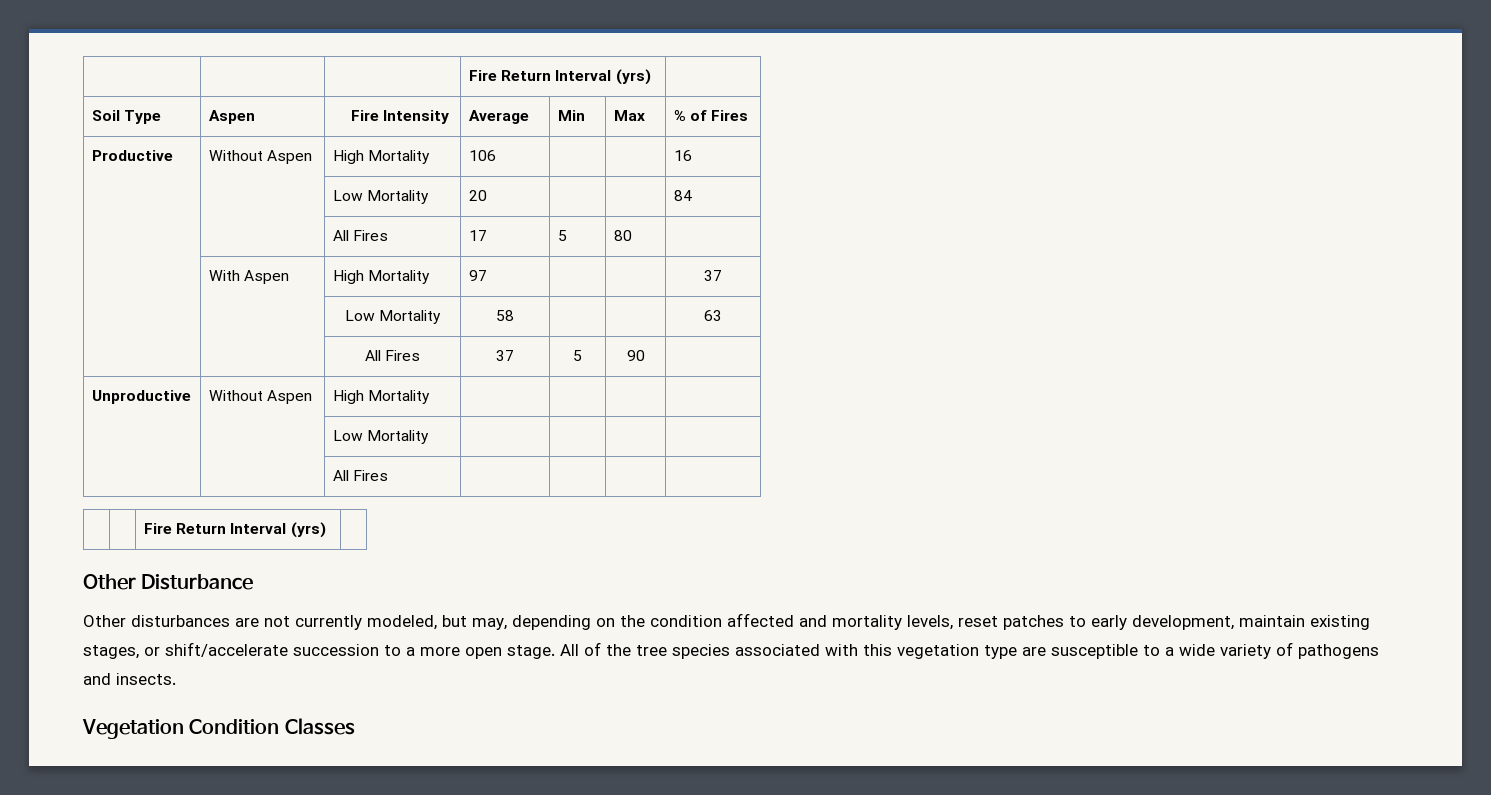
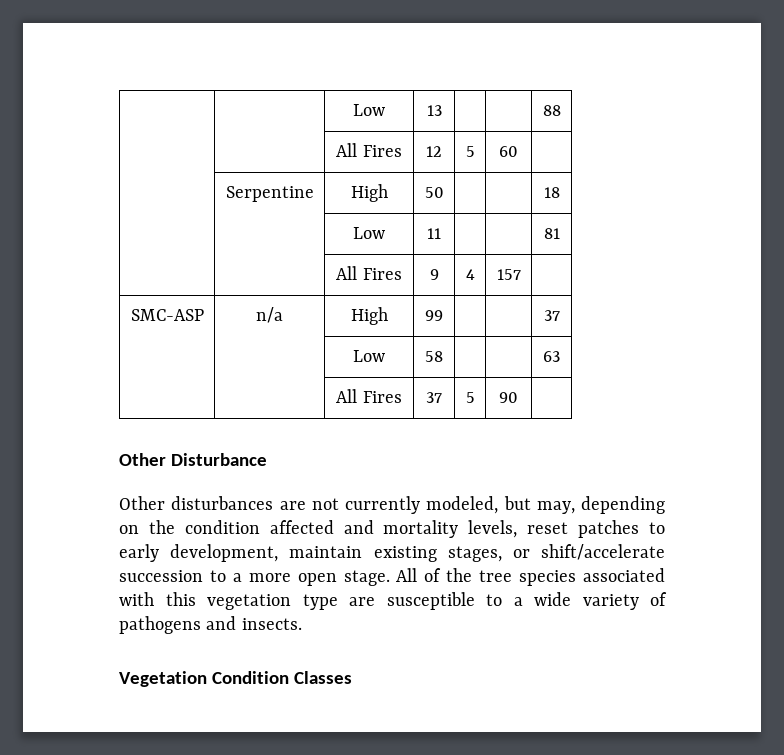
[468,69,651,85] [91,110,162,124] [208,110,255,124] [351,110,450,124] [468,110,529,124] [557,110,585,121] [613,110,645,121] [673,110,749,121] [91,150,173,161] [208,150,313,164] [332,150,431,164] [468,150,496,161] [673,150,692,161] [332,190,430,204] [468,190,487,201] [673,190,692,201] [332,230,389,241] [468,230,487,241] [557,230,567,241] [613,230,632,241] [208,270,290,284] [332,270,431,284] [468,270,487,281] | | | Fire Return Interval (yrs) | // Soil Type | Aspen | Fire Intensity | Average | Min | Max | % of Fires // Productive | Without Aspen | High Mortality | 106 | | | 16 // | | Low Mortality | 20 | | | 84 // | | All Fires | 17 | 5 | 80 | // | With Aspen | High Mortality | 97 -> [353,104,385,116] [426,105,442,116] [542,105,561,116] [336,143,402,157] [426,146,442,157] [465,146,475,157] [499,146,518,157] [225,186,314,202] [350,184,388,202] [424,187,444,198] [543,187,560,198] [353,227,385,239] [427,228,441,239] [543,228,560,239] [336,266,402,280] [429,269,439,280] [465,269,475,280] [496,269,521,280] [130,309,204,321] [256,307,283,323] [350,307,388,325] [425,310,443,321] | | Low | 13 | | | 88 // | | All Fires | 12 | 5 | 60 | // | Serpentine | High | 50 | | | 18 // | | Low | 11 | | | 81 // | | All Fires | 9 | 4 | 157 | // SMC-ASP | n/a | High | 99
[379,310,442,324] Mortality -> (385, 356) none
[91,390,191,404] [208,390,313,404] [332,390,431,404] [332,430,430,444] [332,470,389,481] [143,522,326,538] // Unproductive | Without Aspen | High Mortality | | | | // | | Low Mortality | | | | // | | All Fires | | | | // | | Fire Return Interval (yrs) | -> (518, 397) none

